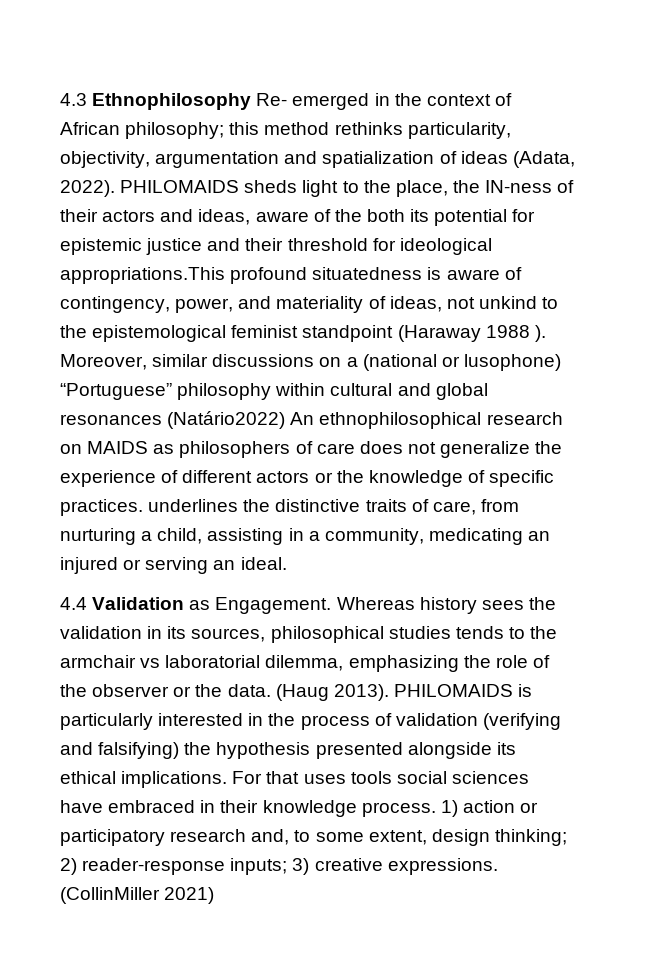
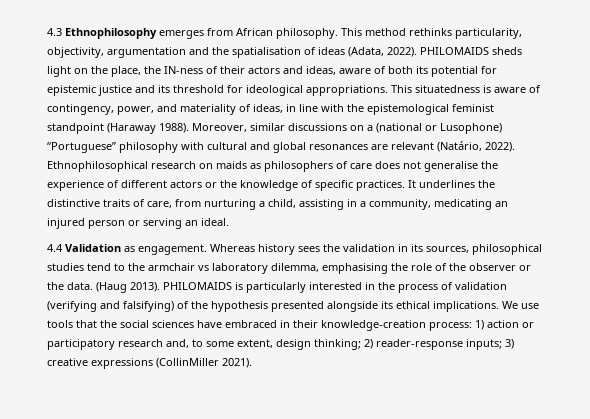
[256,93,512,110] [60,122,260,139] Re- emerged in the context of African philosophy; this -> [159,28,362,39] emerges from African philosophy. This
[322,151,435,168] spatialization -> [212,47,301,58] the spatialisation
[342,181,359,193] to -> [74,68,88,74] on
[334,209,362,222] the -> (386, 70) none
[245,238,284,251] their -> [158,85,170,93] its
[60,267,308,284] appropriations.This profound -> [306,85,412,96] appropriations. This
[446,296,559,309] not unkind to -> [286,104,344,112] in line with
[485,325,546,342] 1988 ). -> [159,123,189,133] 1988).
[463,354,561,371] lusophone) -> [440,123,502,134] Lusophone)
[275,383,326,396] within -> [181,142,204,150] with
[167,411,482,429] (Natário2022) An ethnophilosophical -> [371,141,515,152] [47,161,148,172] are relevant (Natário, 2022). Ethnophilosophical
[87,441,149,454] MAIDS -> [216,161,247,169] maids
[440,441,531,458] generalize -> [424,161,478,172] generalise
(143, 507) none -> [408,180,416,188] It
(118, 565) none -> [88,220,125,229] person
[215,597,332,614] Engagement. -> [138,244,207,255] engagement.
[455,626,504,639] tends -> [87,263,111,271] tend
[165,655,459,672] laboratorial dilemma, emphasizing -> [212,263,388,274] laboratory dilemma, emphasising
(180, 750) none -> [177,301,189,309] of
[232,771,392,784] For that uses tools -> [502,301,539,309] [47,320,117,328] We use tools that the
[262,800,436,817] knowledge process. -> [321,320,472,331] knowledge-creation process:
[387,858,498,875] [60,887,215,904] expressions. (CollinMiller 2021) -> [91,358,252,369] expressions (CollinMiller 2021).

